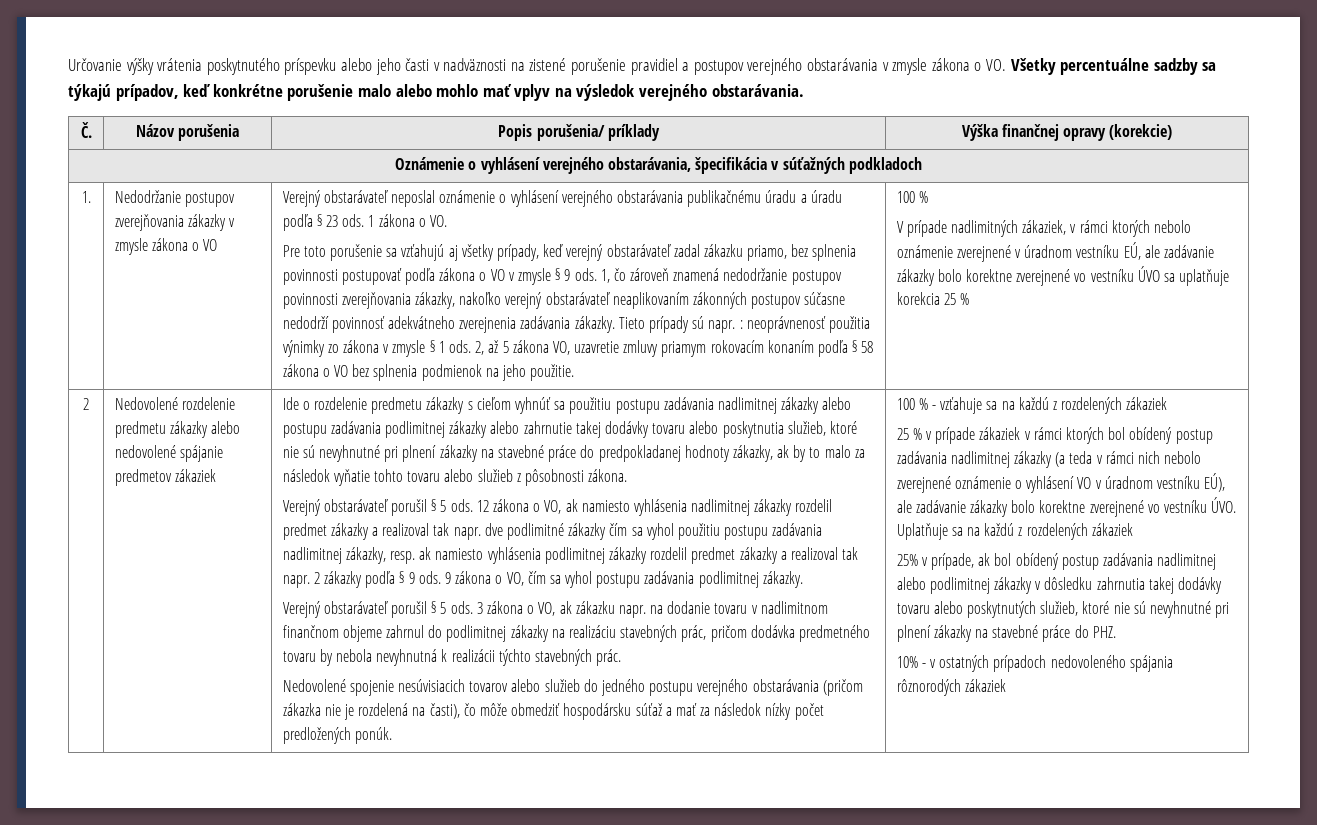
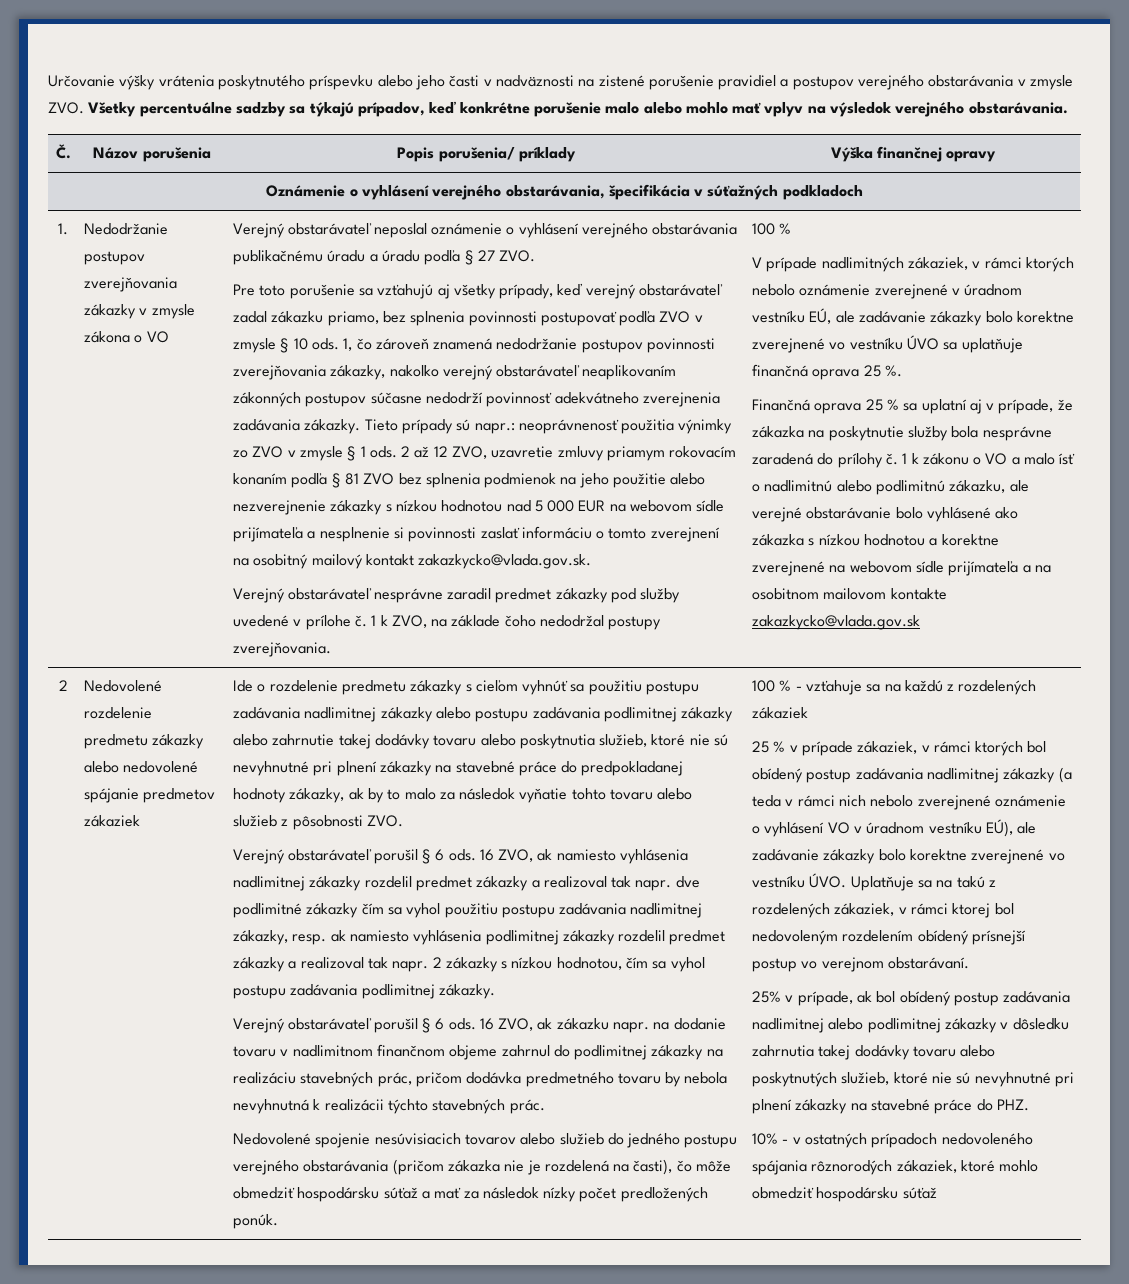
[931,58,1006,71] zákona o VO. -> [48,102,84,114] ZVO.
[1109,124,1173,140] (korekcie) -> (997, 156) none
[326,214,447,227] 23 ods. 1 zákona o VO. -> [477,250,536,262] 27 ZVO.
[439,268,571,285] zákona o VO v zmysle § 9 -> [659,311,703,323] [232,338,308,353] ZVO v zmysle § 10
[708,320,743,333] napr. : -> [474,423,515,434] napr.:
[343,340,380,353] zákona -> [252,446,284,458] ZVO
[475,340,570,355] 2, až 5 zákona VO, -> [401,446,488,459] 2 až 12 ZVO,
[861,341,874,353] [282,364,349,377] 58 zákona o VO -> [344,473,395,485] 81 ZVO
[530,364,575,381] použitie. -> [613,473,706,488] [232,500,725,515] [232,526,720,542] [232,554,592,569] [232,588,681,603] [232,615,662,630] [232,642,331,657] použitie alebo nezverejnenie zákazky s nízkou hodnotou nad 5 000 EUR na webovom sídle prijímateľa a nesplnenie si povinnosti zaslať informáciu o tomto zverejnení na osobitný mailový kontakt zakazkycko@vlada.gov.sk. // Verejný obstarávateľ nesprávne zaradil predmet zákazky pod služby uvedené v prílohe č. 1 k ZVO, na základe čoho nedodržal postupy zverejňovania.
[896,292,970,305] korekcia 25 % -> [751,364,902,380] [751,399,1073,414] [751,426,1052,441] [751,453,1076,468] [751,480,1029,495] [751,507,1019,522] [751,534,999,546] [751,561,1051,576] [751,588,947,600] [751,615,920,630] finančná oprava 25 %. // Finančná oprava 25 % sa uplatní aj v prípade, že zákazka na poskytnutie služby bola nesprávne zaradená do prílohy č. 1 k zákonu o VO a malo ísť o nadlimitnú alebo podlimitnú zákazku, ale verejné obstarávanie bolo vyhlásené ako zákazka s nízkou hodnotou a korektne zverejnené na webovom sídle prijímateľa a na osobitnom mailovom kontakte zakazkycko@vlada.gov.sk
[588,469,628,482] [282,499,562,516] zákona. // Verejný obstarávateľ porušil § 5 ods. 12 zákona o VO, -> [366,815,403,827] [232,849,534,864] ZVO. // Verejný obstarávateľ porušil § 6 ods. 16 ZVO,
[365,571,524,588] podľa § 9 ods. 9 zákona o VO, -> [501,957,622,970] s nízkou hodnotou,
[440,601,556,616] 5 ods. 3 zákona o VO, -> [435,1018,534,1031] 6 ods. 16 ZVO,
[979,427,1021,440] zákaziek -> [857,741,918,754] zákaziek,
[984,523,1133,540] každú z rozdelených zákaziek -> [956,876,996,888] [751,903,1014,918] [751,930,1026,945] [751,957,969,972] takú z rozdelených zákaziek, v rámci ktorej bol nedovoleným rozdelením obídený prísnejší postup vo verejnom obstarávaní.
[964,679,1006,692] zákaziek -> [896,1160,1039,1173] [751,1187,937,1202] zákaziek, ktoré mohlo obmedziť hospodársku súťaž

